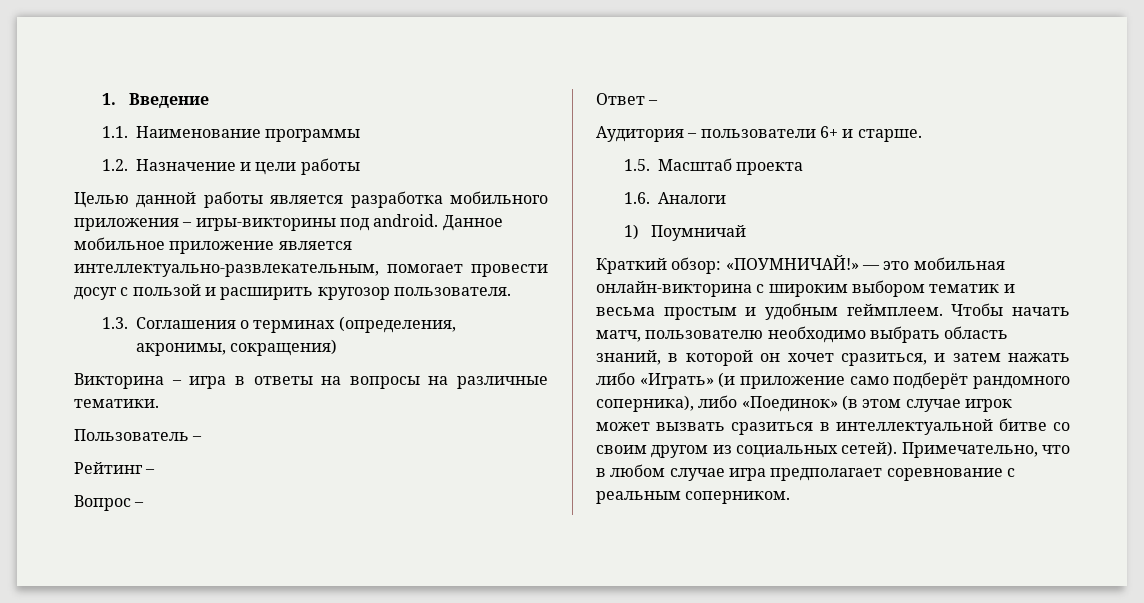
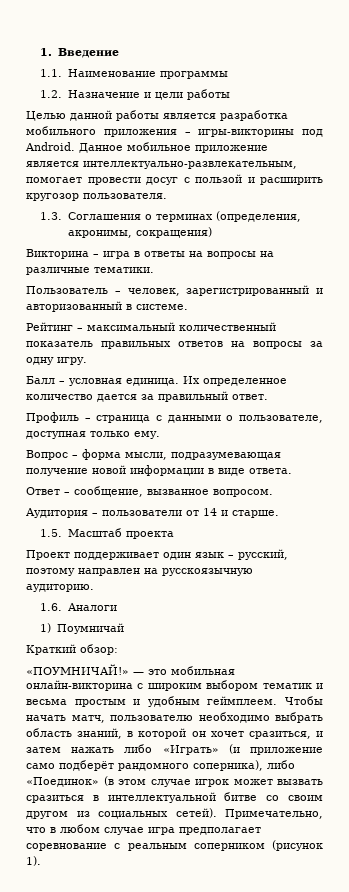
[373,214,439,227] android. -> [25,142,75,151] Android.
[74,462,156,474] [74,495,145,511] // Рейтинг – // Вопрос – -> [127,285,323,296] [26,301,188,312] [26,322,276,331] [26,341,323,349] [26,357,87,365] [26,376,287,386] [26,391,268,402] [26,412,323,423] [26,431,160,439] [26,449,281,460] [26,465,292,476] человек, зарегистрированный и авторизованный в системе. // Рейтинг – максимальный количественный показатель правильных ответов на вопросы за одну игру. // Балл – условная единица. Их определенное количество дается за правильный ответ. // Профиль – страница с данными о пользователе, доступная только ему. // Вопрос – форма мысли, подразумевающая получение новой информации в виде ответа.
(659, 102) none -> [74,486,273,497] сообщение, вызванное вопросом.
[819,126,838,138] 6+ -> [186,508,217,516] от 14
(804, 168) none -> [26,549,288,560] [26,568,253,576] [26,584,94,592] // Проект поддерживает один язык – русский, поэтому направлен на русскоязычную аудиторию.
(722, 265) none -> (118, 649) //
[685,491,791,504] соперником. -> [193,840,323,851] [26,856,41,866] соперником (рисунок 1).

